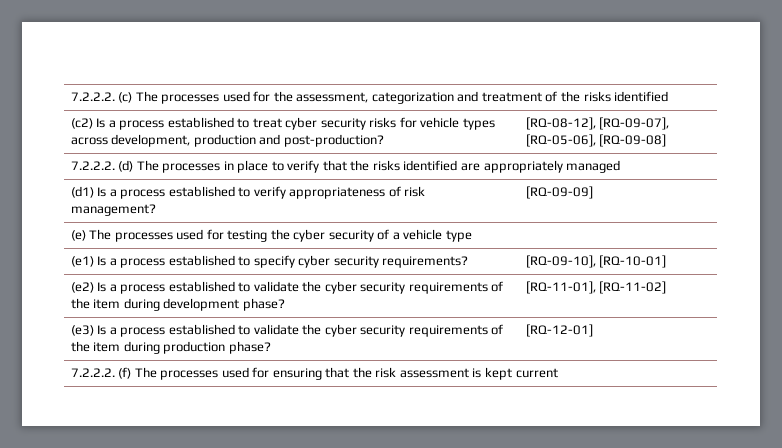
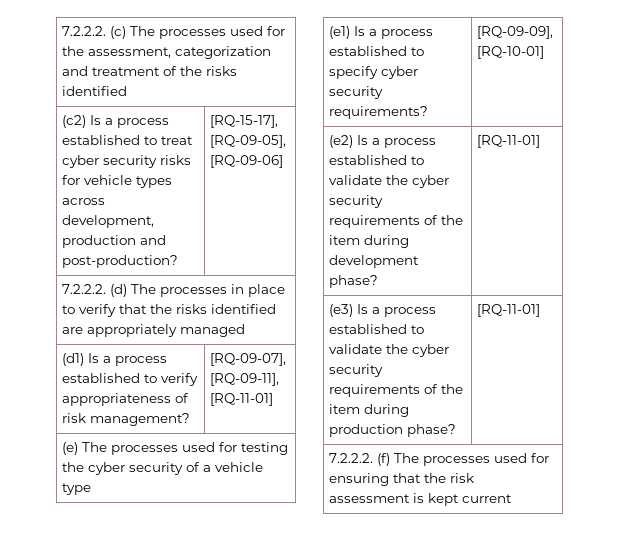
[525,117,670,130] [525,134,667,147] [RQ-08-12], [RQ-09-07], [RQ-05-06], [RQ-09-08] -> [210,115,279,128] [210,135,287,148] [210,155,284,168] [RQ-15-17], [RQ-09-05], [RQ-09-06]
[525,186,593,199] [RQ-09-09] -> [210,353,287,366] [210,373,280,386] [210,393,274,406] [RQ-09-07], [RQ-09-11], [RQ-11-01]
[525,255,596,268] [RQ-09-10], -> [477,26,554,39] [RQ-09-09],
[525,281,667,294] [RQ-11-01], [RQ-11-02] -> [477,135,541,148] [RQ-11-01]
[525,324,593,337] [RQ-12-01] -> [477,304,541,317] [RQ-11-01]

